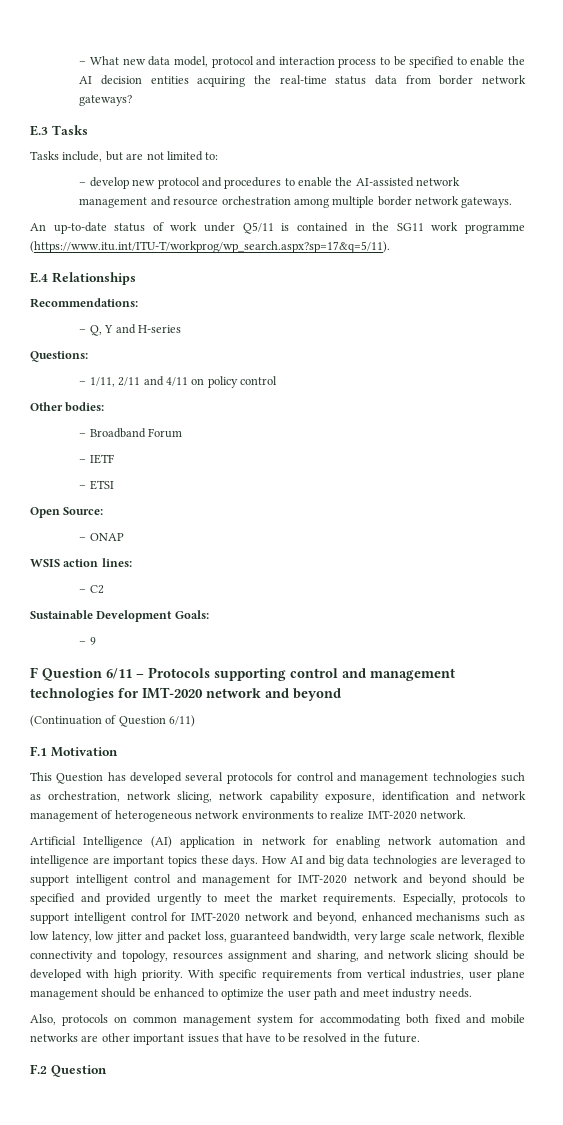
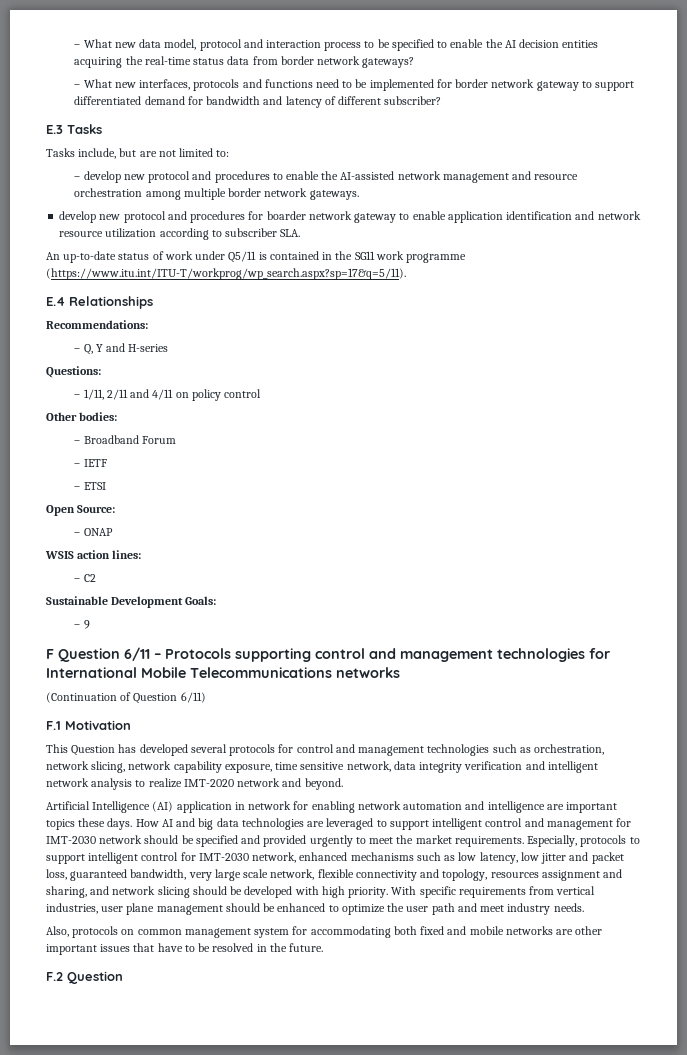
(133, 100) none -> [74,79,635,91] [74,96,442,108] // – What new interfaces, protocols and functions need to be implemented for border network gateway to support differentiated demand for bandwidth and latency of different subscriber?
(513, 202) none -> [59,211,641,223] [59,228,301,240] // develop new protocol and procedures for boarder network gateway to enable application identification and network resource utilization according to subscriber SLA.
[142,687,341,701] IMT-2020 network and beyond -> [46,667,400,678] International Mobile Telecommunications networks
[381,791,526,801] [30,810,466,822] identification and network management of heterogeneous network environments to realize IMT-2020 network. -> [275,761,598,773] [46,778,343,790] time sensitive network, data integrity verification and intelligent network analysis to realize IMT-2020 network and beyond.
[298,874,467,886] IMT-2020 network and beyond -> [46,835,143,844] IMT-2030 network
[191,912,357,924] IMT-2020 network and beyond, -> [198,852,297,863] IMT-2030 network,

